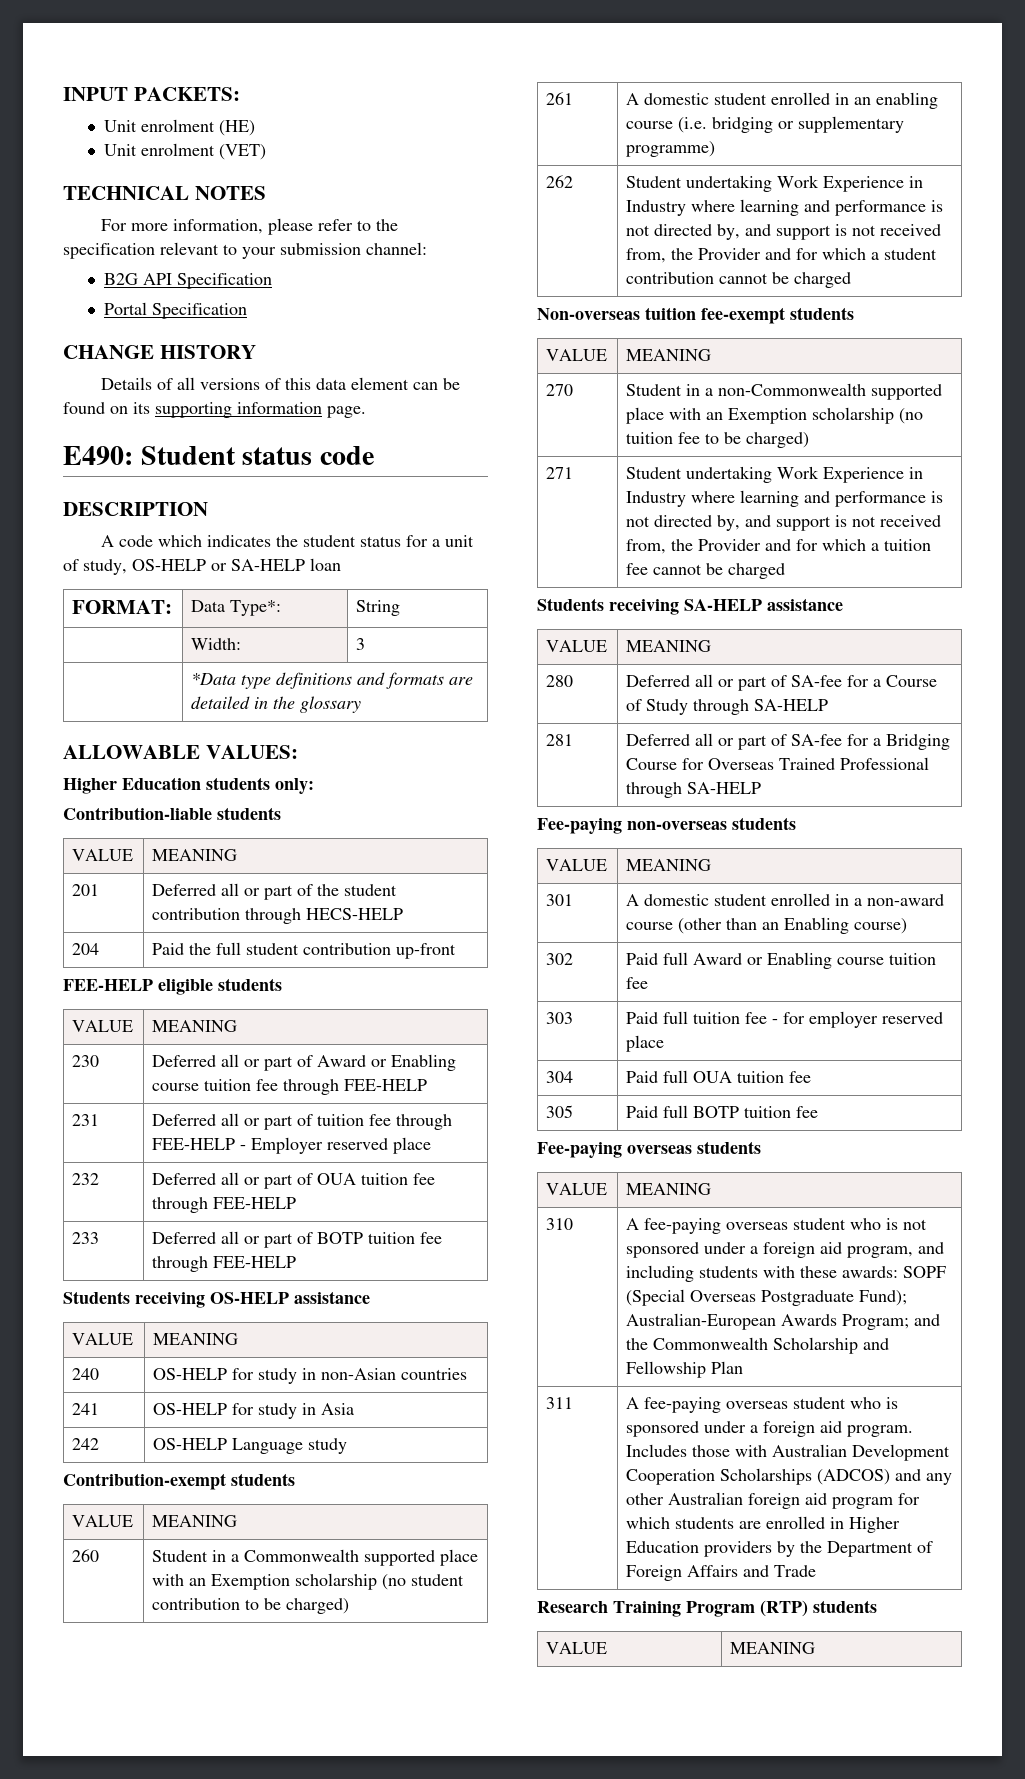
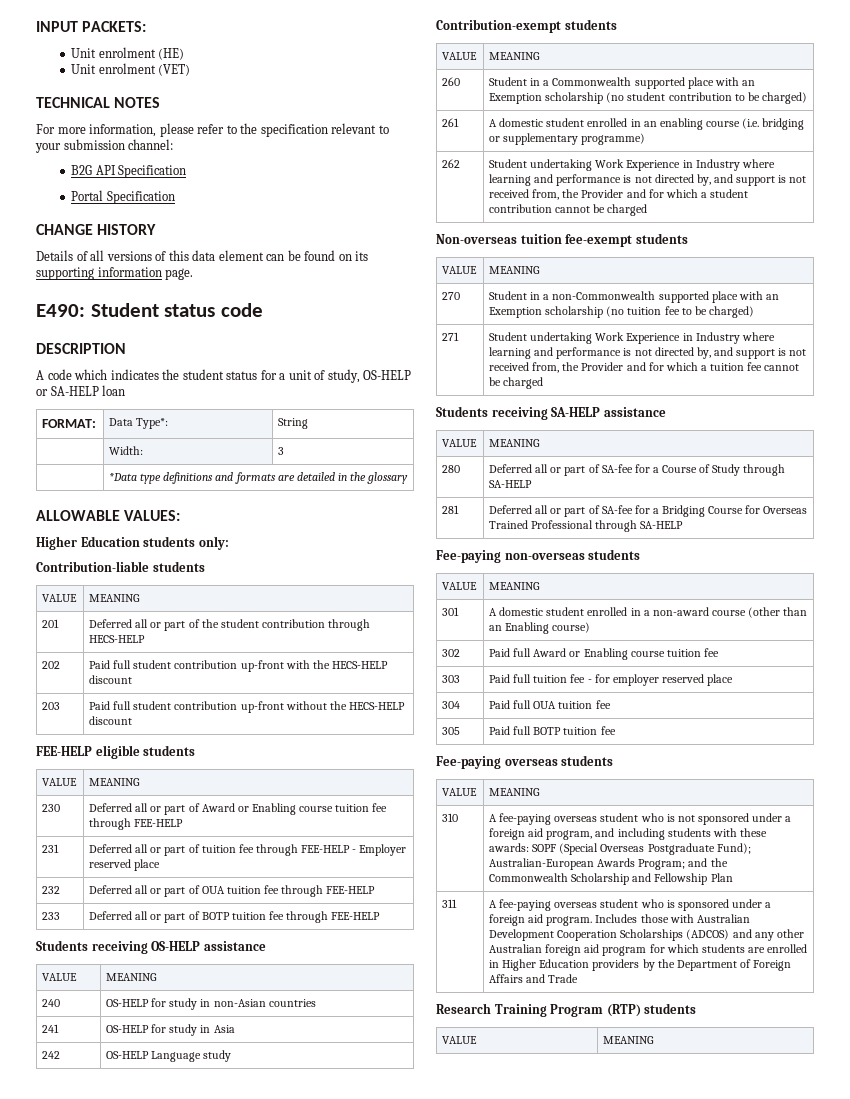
[72,943,100,955] [152,942,457,959] 204 | Paid the full student contribution up-front -> [42,661,61,669] [89,660,388,672] [89,675,133,684] [42,702,61,710] [89,701,405,713] [89,716,133,725] 202 | Paid full student contribution up-front with the HECS-HELP discount // 203 | Paid full student contribution up-front without the HECS-HELP discount

